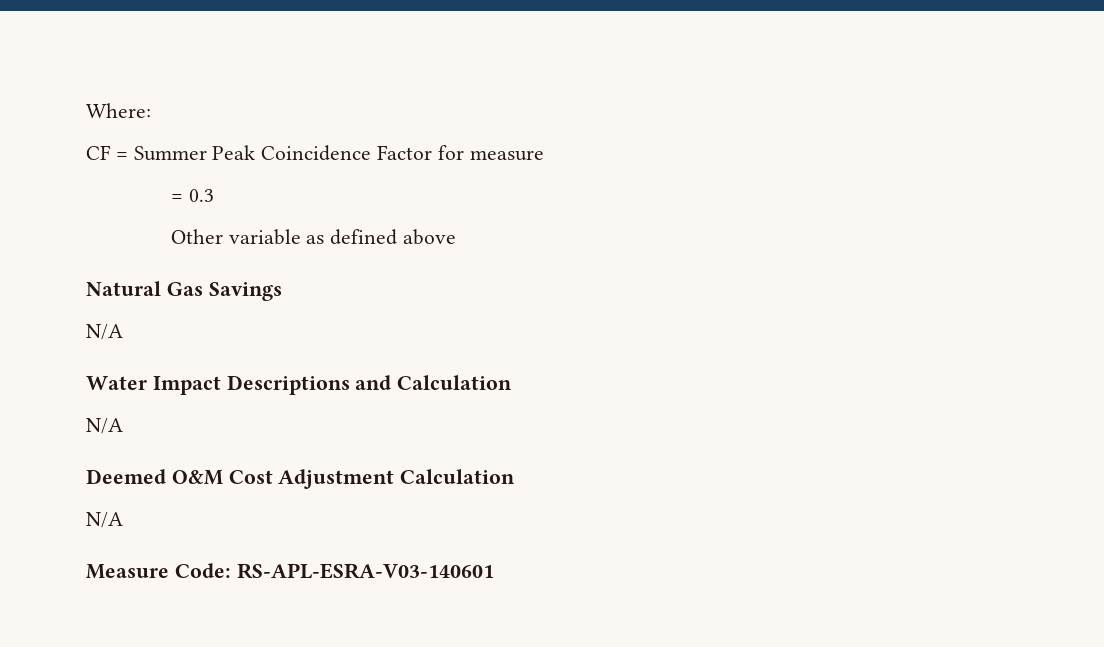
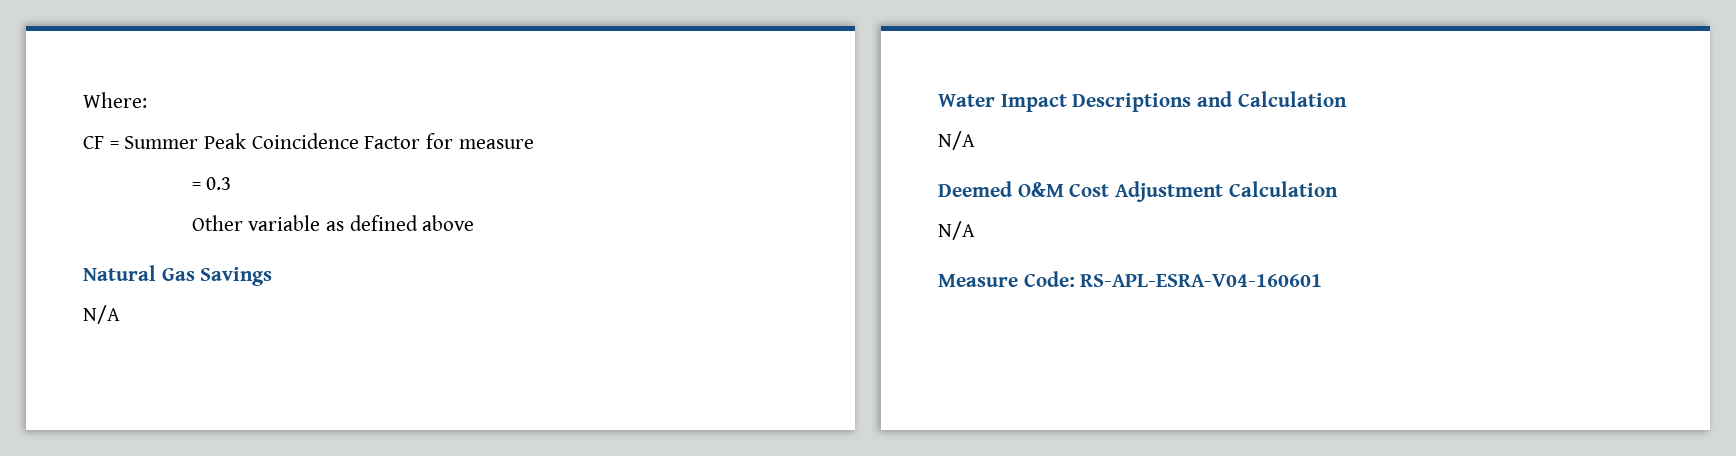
[236,563,494,579] RS-APL-ESRA-V03-140601 -> [1080,274,1323,287] RS-APL-ESRA-V04-160601

